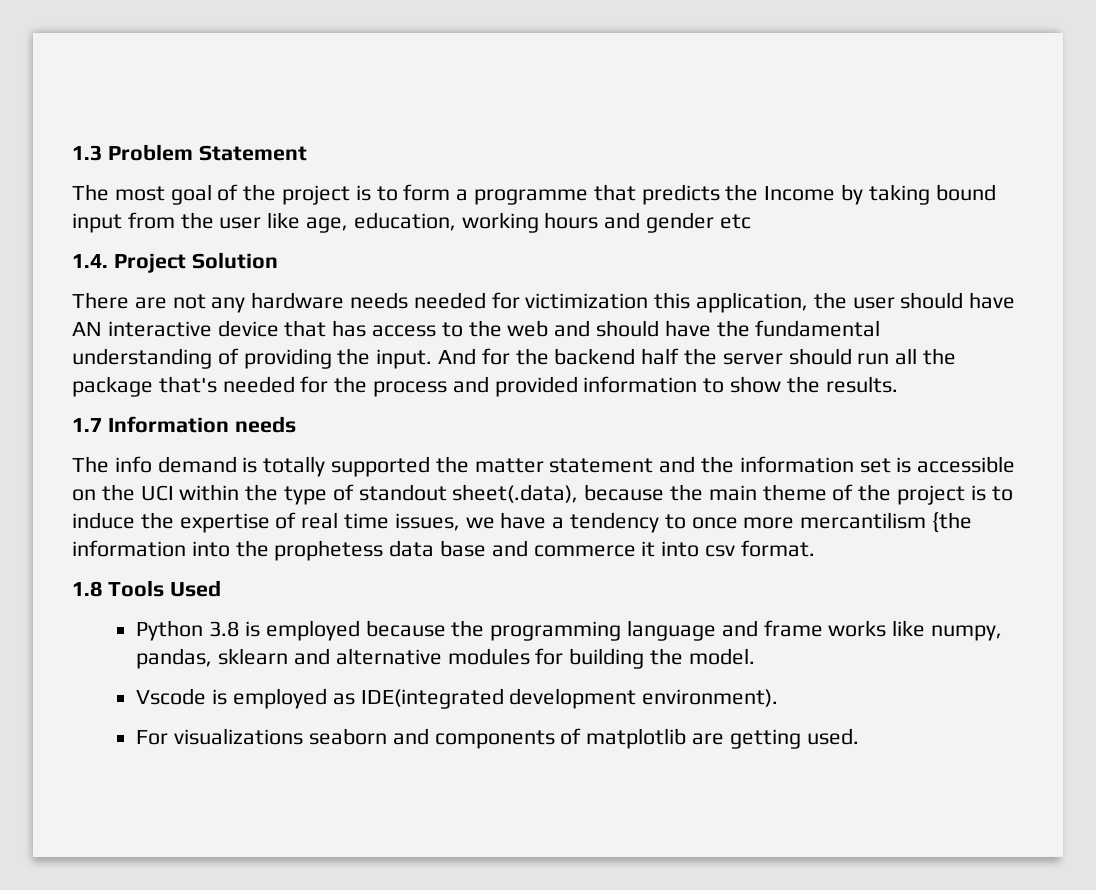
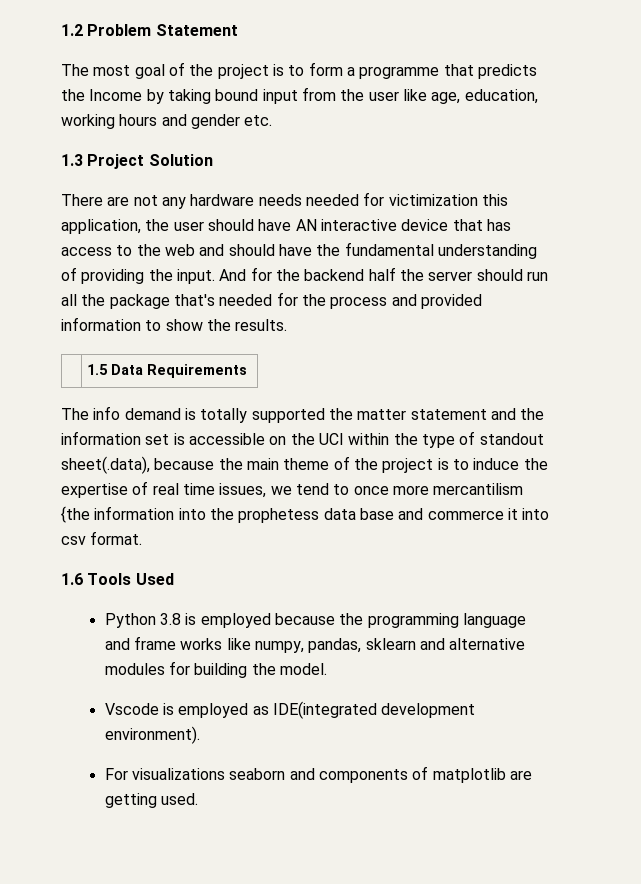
[72,145,102,161] 1.3 -> [61,24,83,36] 1.2
[719,214,751,229] [72,254,108,268] etc // 1.4. -> [244,115,273,126] [61,154,83,166] etc. // 1.3
[72,416,296,433] // 1.7 Information needs -> [87,364,248,378] // | 1.5 Data Requirements
[500,512,660,533] have a tendency -> [295,483,329,495] tend
[72,581,102,597] 1.8 -> [61,573,83,585] 1.6

